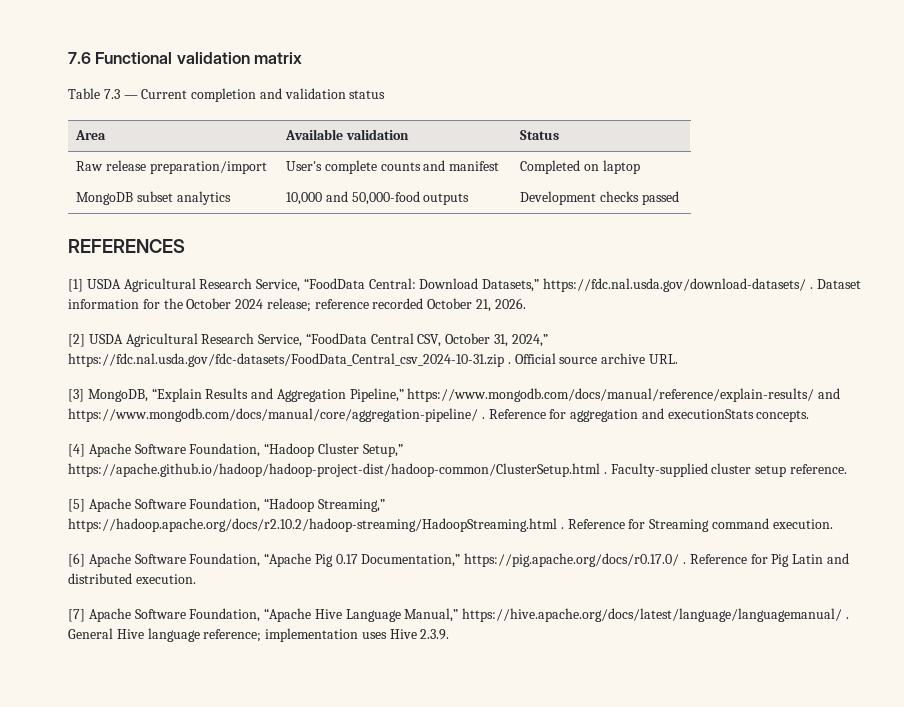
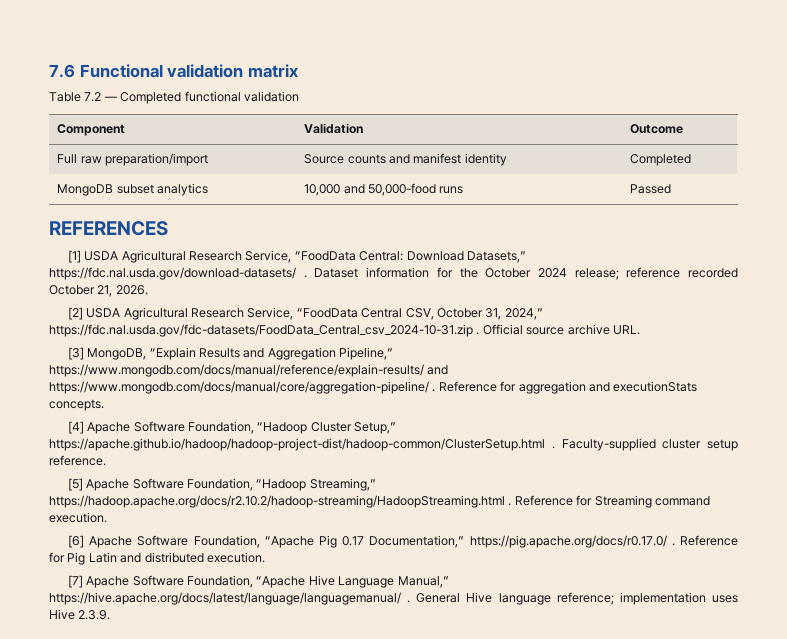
[103,88,386,102] [75,130,107,140] [285,129,409,140] [520,130,560,140] [76,160,146,171] 7.3 — Current completion and validation status // Area | Available validation | Status // Raw release -> [84,91,299,104] [57,124,126,136] [304,123,364,134] [630,124,684,134] [57,154,102,164] 7.2 — Completed functional validation // Component | Validation | Outcome // Full raw
[286,160,377,174] User's complete -> [304,154,345,164] Source
[520,160,640,174] | Completed on laptop -> [464,153,507,166] [630,154,692,166] identity | Completed
[423,193,470,205] [520,191,679,205] outputs | Development checks passed -> [439,186,464,194] [630,184,672,194] runs | Passed

